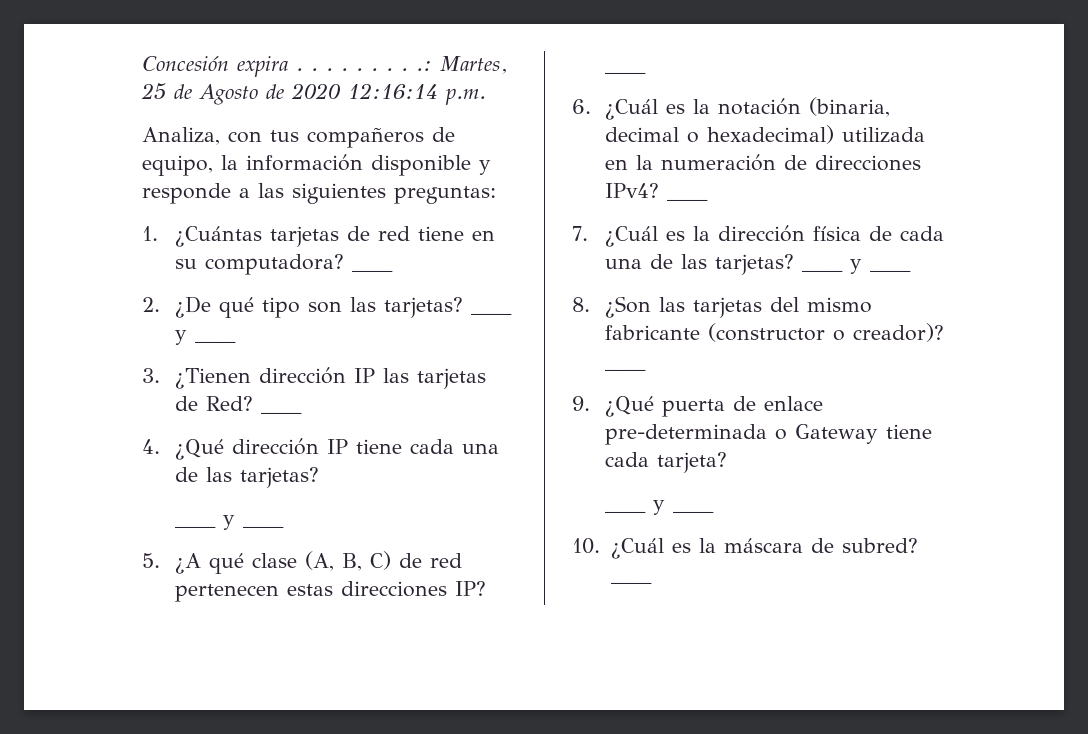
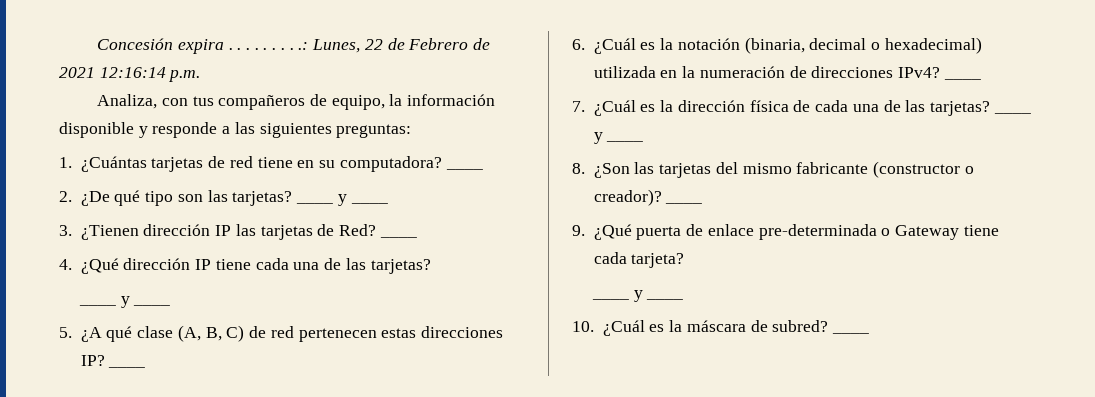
[440,56,508,74] [141,83,341,105] Martes, 25 de Agosto de 2020 -> [312,38,490,53] [59,67,95,78] Lunes, 22 de Febrero de 2021

